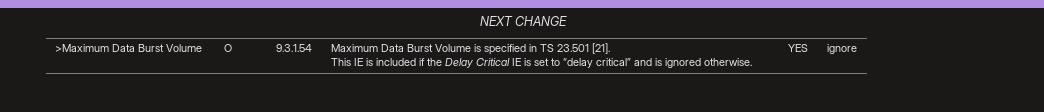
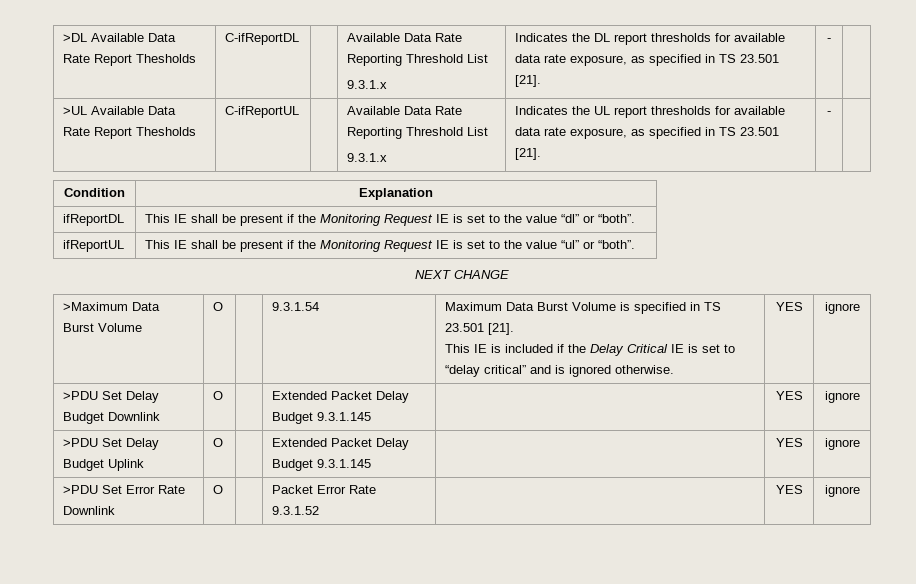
(479, 21) none -> [63,33,177,42] [63,54,197,66] [225,33,300,45] [347,33,463,42] [347,54,489,66] [347,80,388,89] [515,33,786,45] [515,54,780,66] [515,75,542,87] [827,38,831,42] [63,106,177,115] [63,127,197,139] [225,106,300,118] [347,106,463,115] [347,127,489,139] [347,153,388,162] [515,106,786,118] [515,127,780,139] [515,148,542,160] [827,111,831,115] [64,188,125,197] [359,188,433,200] [63,214,125,226] [145,214,636,226] [63,240,125,252] [145,240,636,252] >DL Available Data Rate Report Thesholds | C-ifReportDL | | Available Data Rate Reporting Threshold List // 9.3.1.x | Indicates the DL report thresholds for available data rate exposure, as specified in TS 23.501 [21]. | - | // >UL Available Data Rate Report Thesholds | C-ifReportUL | | Available Data Rate Reporting Threshold List // 9.3.1.x | Indicates the UL report thresholds for available data rate exposure, as specified in TS 23.501 [21]. | - | // Condition | Explanation // ifReportDL | This IE shall be present if the Monitoring Request IE is set to the value “dl” or “both”. // ifReportUL | This IE shall be present if the Monitoring Request IE is set to the value “ul” or “both”. //
(857, 49) none -> [63,391,160,403] [63,412,161,424] [213,391,224,400] [272,391,410,403] [272,412,372,424] [775,391,803,400] [824,391,860,403] [63,438,160,450] [63,459,145,471] [213,438,224,447] [272,438,410,450] [272,459,372,471] [775,438,803,447] [824,438,860,450] [63,485,186,494] [63,506,116,515] [213,485,224,494] [272,485,377,494] [272,506,320,515] [775,485,803,494] [824,485,860,497] // >PDU Set Delay Budget Downlink | O | | Extended Packet Delay Budget 9.3.1.145 | | YES | ignore // >PDU Set Delay Budget Uplink | O | | Extended Packet Delay Budget 9.3.1.145 | | YES | ignore // >PDU Set Error Rate Downlink | O | | Packet Error Rate 9.3.1.52 | | YES | ignore

